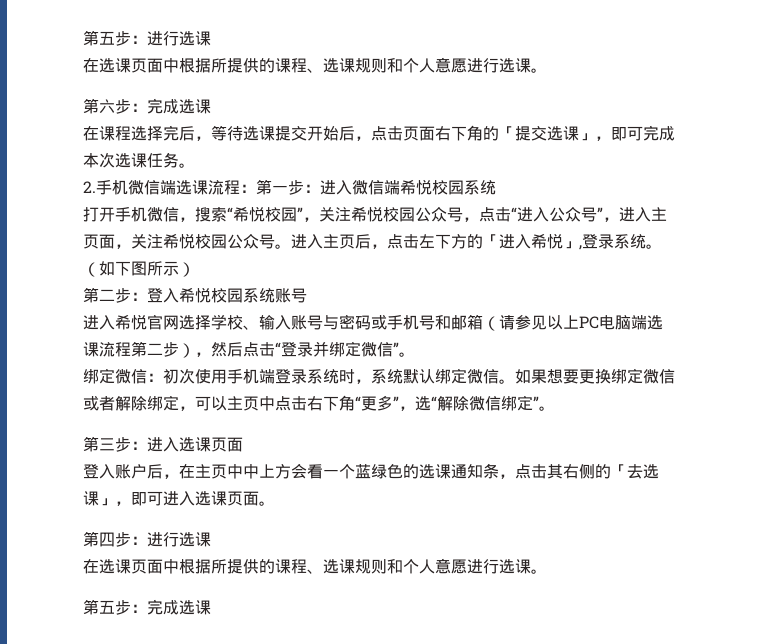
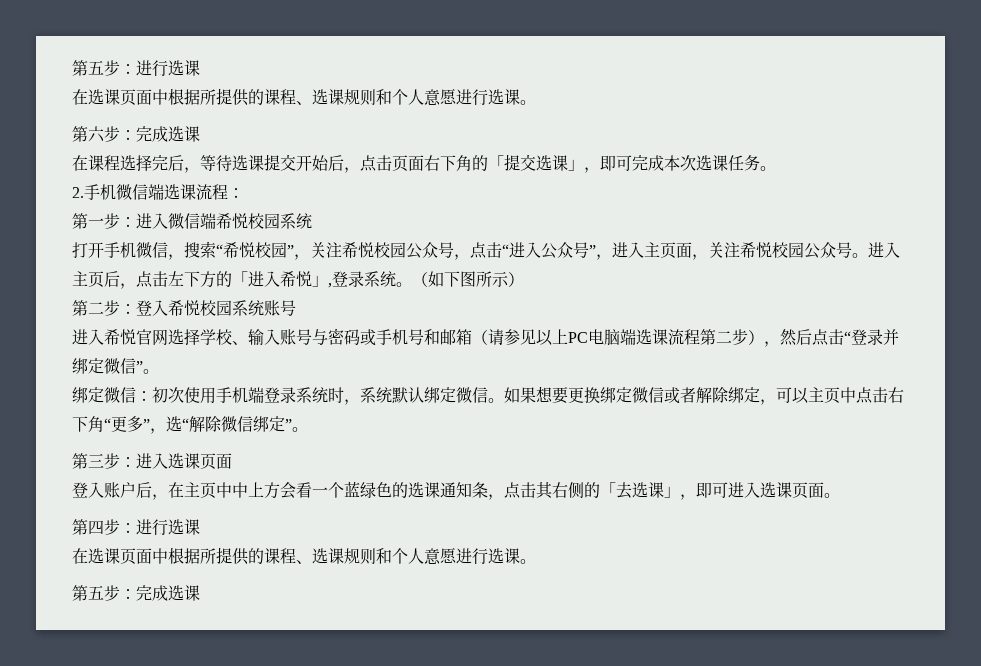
(256, 188) none -> (244, 193) //

